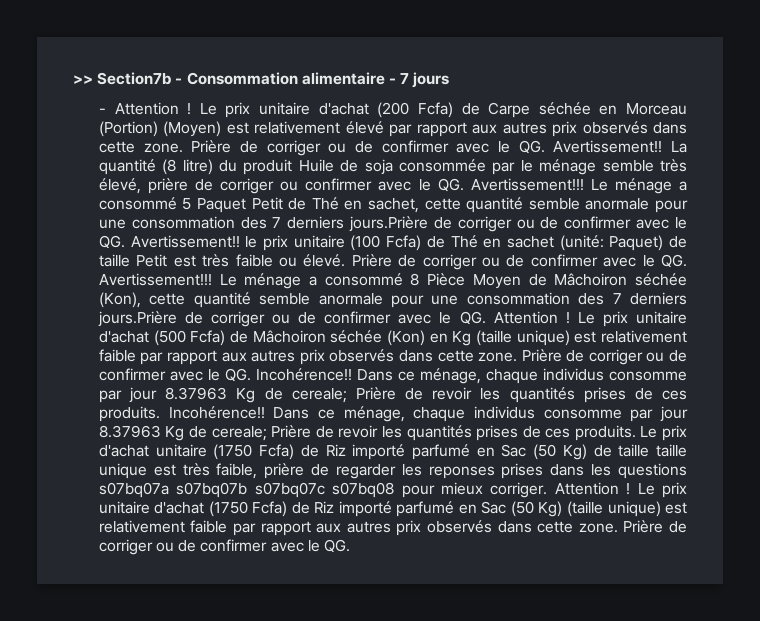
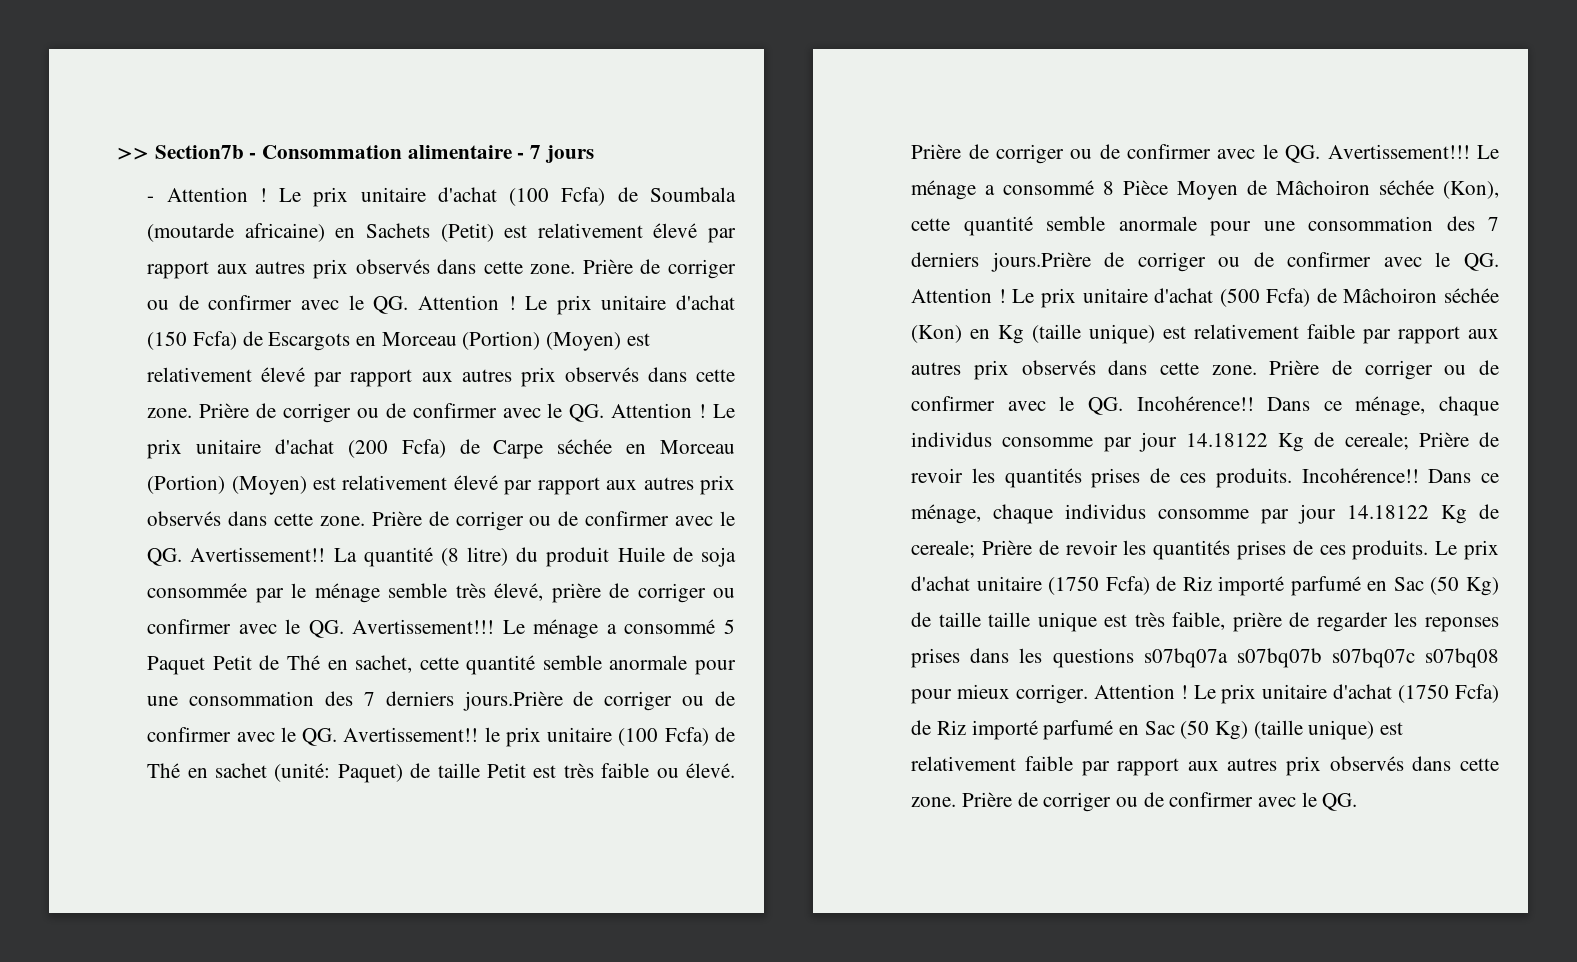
(369, 109) none -> [509,187,736,206] [147,223,736,243] [147,259,736,279] [147,295,736,315] [147,331,650,351] [147,367,736,387] [147,403,736,423] [147,439,334,459] (100 Fcfa) de Soumbala (moutarde africaine) en Sachets (Petit) est relativement élevé par rapport aux autres prix observés dans cette zone. Prière de corriger ou de confirmer avec le QG. Attention ! Le prix unitaire d'achat (150 Fcfa) de Escargots en Morceau (Portion) (Moyen) est relativement élevé par rapport aux autres prix observés dans cette zone. Prière de corriger ou de confirmer avec le QG. Attention ! Le prix unitaire d'achat
[165,387,228,400] 8.37963 -> [1186,433,1269,447] 14.18122
[98,425,161,438] 8.37963 -> [1347,505,1430,519] 14.18122

